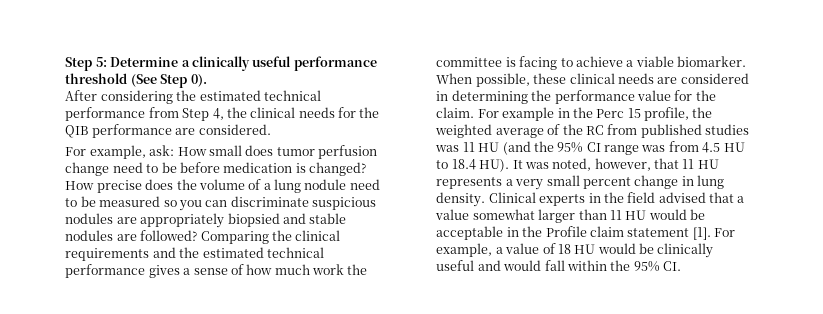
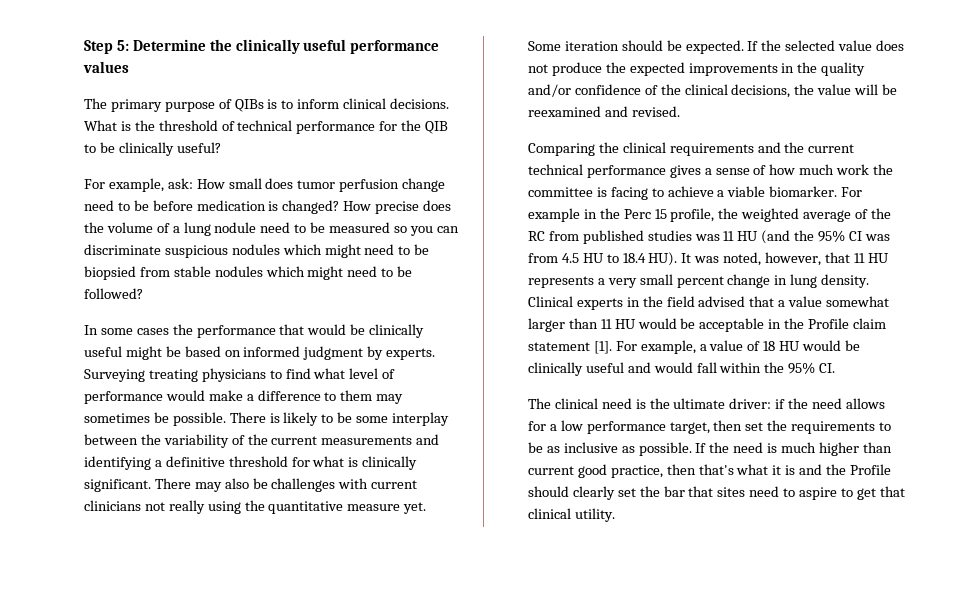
[181,60,190,67] a -> [209,39,232,51] the
[65,73,207,88] [65,90,321,104] [65,107,380,121] [65,124,271,138] threshold (See Step 0). // After considering the estimated technical performance from Step 4, the clinical needs for the QIB performance are considered. -> [82,61,129,73] [83,98,450,112] [83,120,449,134] [83,142,221,156] values // The primary purpose of QIBs is to inform clinical decisions. What is the threshold of technical performance for the QIB to be clinically useful?
[116,213,347,228] [65,230,198,241] are appropriately biopsied and stable nodules are followed? -> [282,244,430,258] [83,266,413,280] [83,288,143,299] [83,324,425,338] [83,346,436,360] [83,368,396,382] [83,390,404,404] [83,412,450,426] [83,434,440,448] [83,456,418,470] [83,478,418,492] [83,500,427,514] [527,40,905,54] [527,62,866,76] [527,84,898,98] [527,106,680,117] which might need to be biopsied from stable nodules which might need to be followed? // In some cases the performance that would be clinically useful might be based on informed judgment by experts. Surveying treating physicians to find what level of performance would make a difference to them may sometimes be possible. There is likely to be some interplay between the variability of the current measurements and identifying a definitive threshold for what is clinically significant. There may also be challenges with current clinicians not really using the quantitative measure yet. Some iteration should be expected. If the selected value does not produce the expected improvements in the quality and/or confidence of the clinical decisions, the value will be reexamined and revised. //
[202,247,264,258] estimated -> [808,144,855,153] current
[436,73,749,87] [436,90,716,104] [436,107,475,118] When possible, these clinical needs are considered in determining the performance value for the claim. -> (838, 191) none
[604,145,640,155] range -> (863, 236) none
(682, 266) none -> [527,398,886,409] [527,420,892,434] [527,442,892,456] [527,464,892,478] [527,486,905,500] [527,508,615,522] // The clinical need is the ultimate driver: if the need allows for a low performance target, then set the requirements to be as inclusive as possible. If the need is much higher than current good practice, then that's what it is and the Profile should clearly set the bar that sites need to aspire to get that clinical utility.

